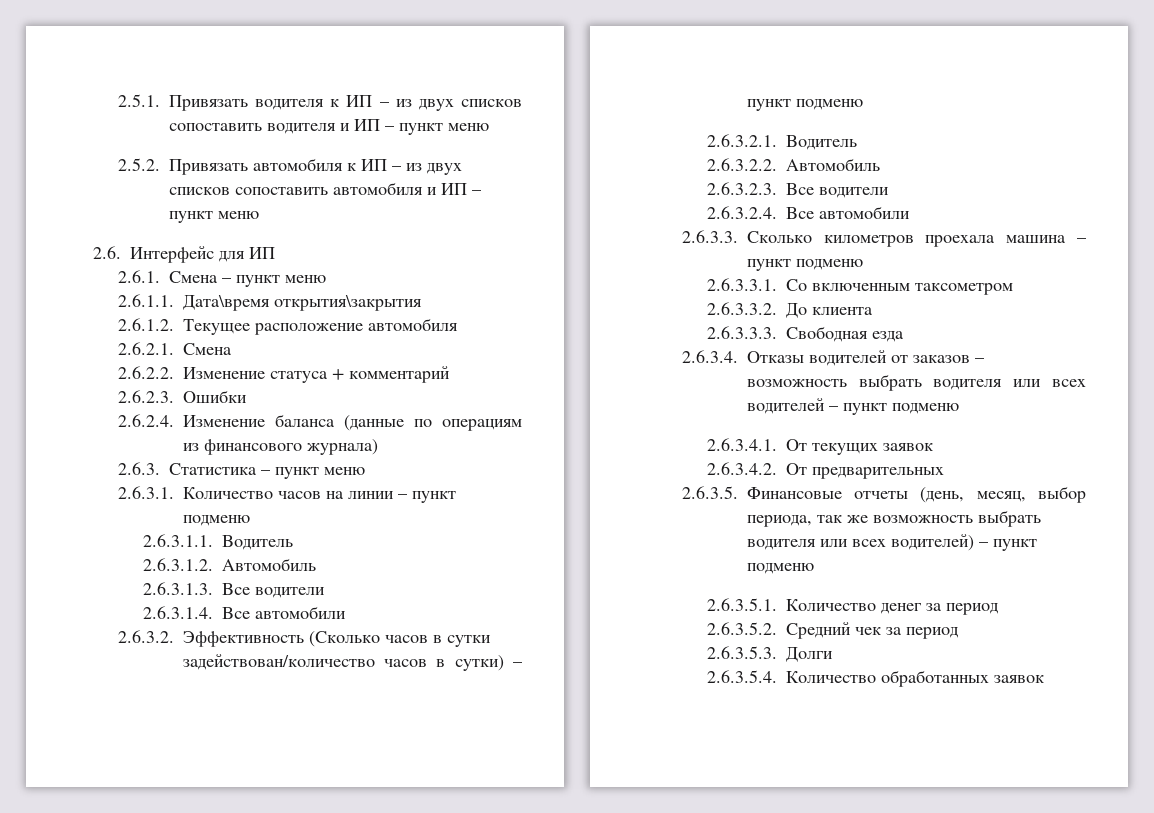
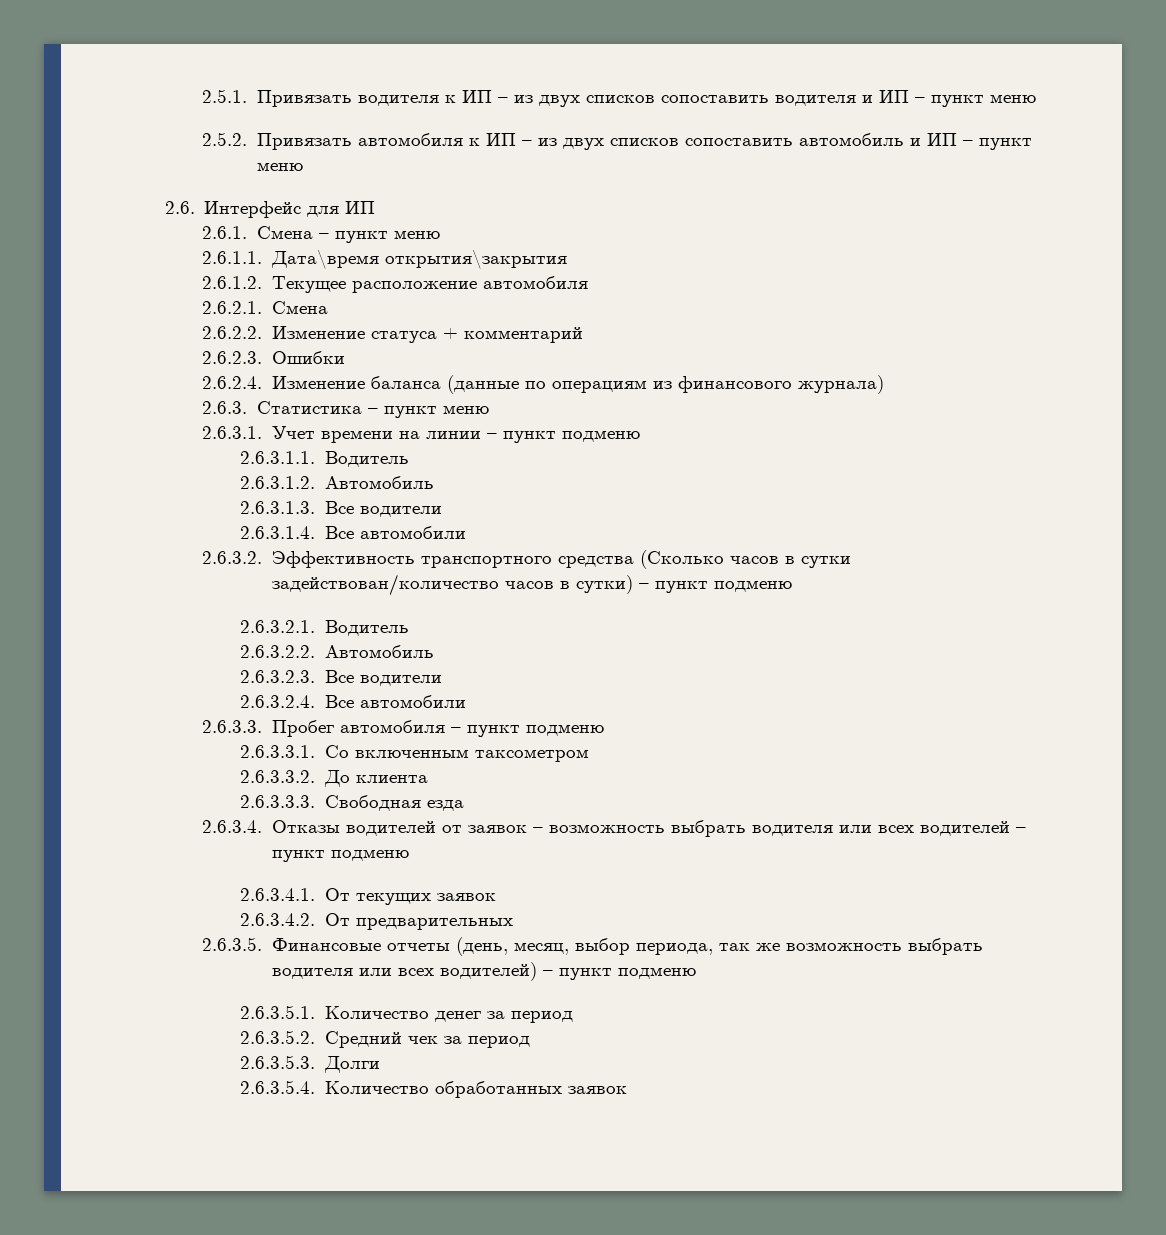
[332,182,423,195] автомобиля -> [798,133,904,146] автомобиль
[182,487,321,499] Количество часов -> [271,426,393,443] Учет времени
(304, 639) none -> [420,556,634,568] транспортного средства
[746,231,1067,247] Сколько километров проехала машина -> [271,720,445,737] Пробег автомобиля
[912,355,970,363] заказов -> [467,825,527,833] заявок

